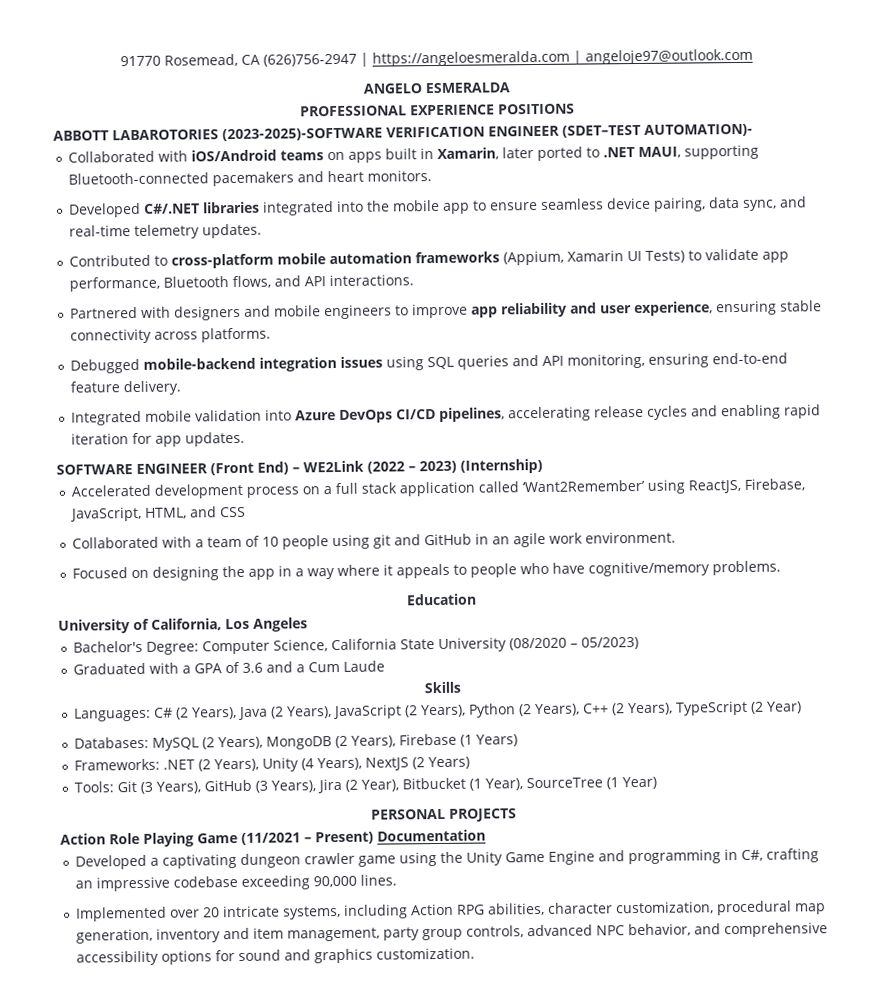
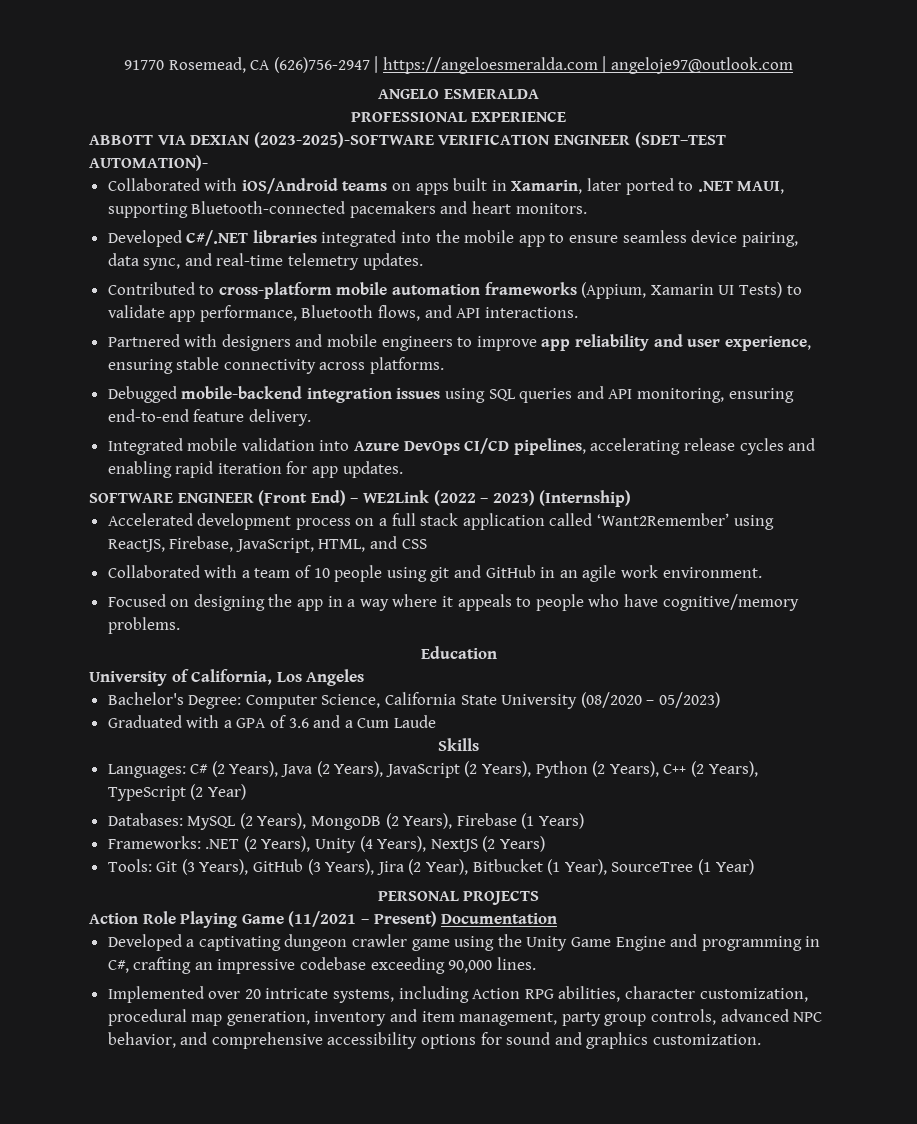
[497,103,575,115] POSITIONS -> (567, 116) none
[112,129,219,141] LABAROTORIES -> [157,135,251,145] VIA DEXIAN

